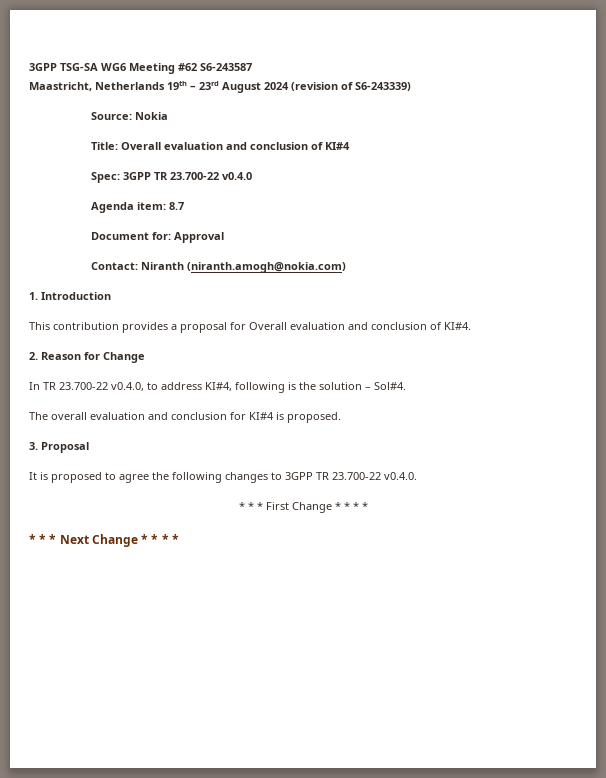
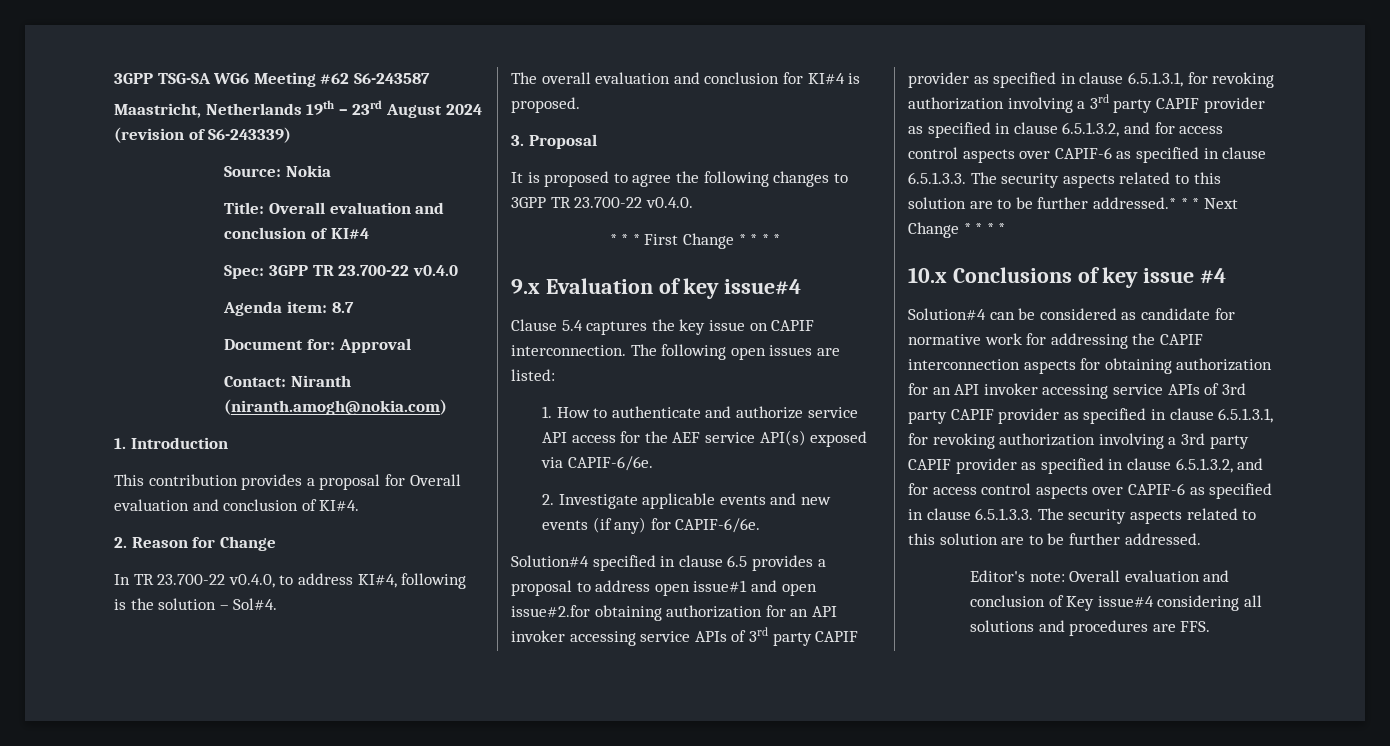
[29,534,36,544] * -> [511,278,802,299] [511,319,815,335] [511,344,840,360] [511,369,555,381] [542,406,858,419] [542,430,868,447] [541,456,653,471] [542,493,831,509] [542,517,761,534] [511,555,826,571] [511,580,817,596] [511,605,837,621] [511,627,859,646] [908,72,1275,88] [908,94,1265,113] [908,122,1224,138] [908,147,1267,163] [908,172,1221,188] [908,197,1176,209] 9.x Evaluation of key issue#4 // Clause 5.4 captures the key issue on CAPIF interconnection. The following open issues are listed: // 1. How to authenticate and authorize service API access for the AEF service API(s) exposed via CAPIF-6/6e. // 2. Investigate applicable events and new events (if any) for CAPIF-6/6e. // Solution#4 specified in clause 6.5 provides a proposal to address open issue#1 and open issue#2.for obtaining authorization for an API invoker accessing service APIs of 3rd party CAPIF provider as specified in clause 6.5.1.3.1, for revoking authorization involving a 3rd party CAPIF provider as specified in clause 6.5.1.3.2, and for access control aspects over CAPIF-6 as specified in clause 6.5.1.3.3. The security aspects related to this solution are to be further addressed.*
(179, 539) none -> [908,267,1227,288] [908,308,1235,320] [908,333,1203,349] [908,358,1273,374] [908,383,1246,399] [908,408,1274,424] [908,433,1249,449] [908,458,1264,474] [908,483,1273,499] [908,508,1257,524] [908,533,1201,545] [970,570,1230,582] [970,595,1263,611] [970,620,1211,636] // 10.x Conclusions of key issue #4 // Solution#4 can be considered as candidate for normative work for addressing the CAPIF interconnection aspects for obtaining authorization for an API invoker accessing service APIs of 3rd party CAPIF provider as specified in clause 6.5.1.3.1, for revoking authorization involving a 3rd party CAPIF provider as specified in clause 6.5.1.3.2, and for access control aspects over CAPIF-6 as specified in clause 6.5.1.3.3. The security aspects related to this solution are to be further addressed. // Editor's note: Overall evaluation and conclusion of Key issue#4 considering all solutions and procedures are FFS.

